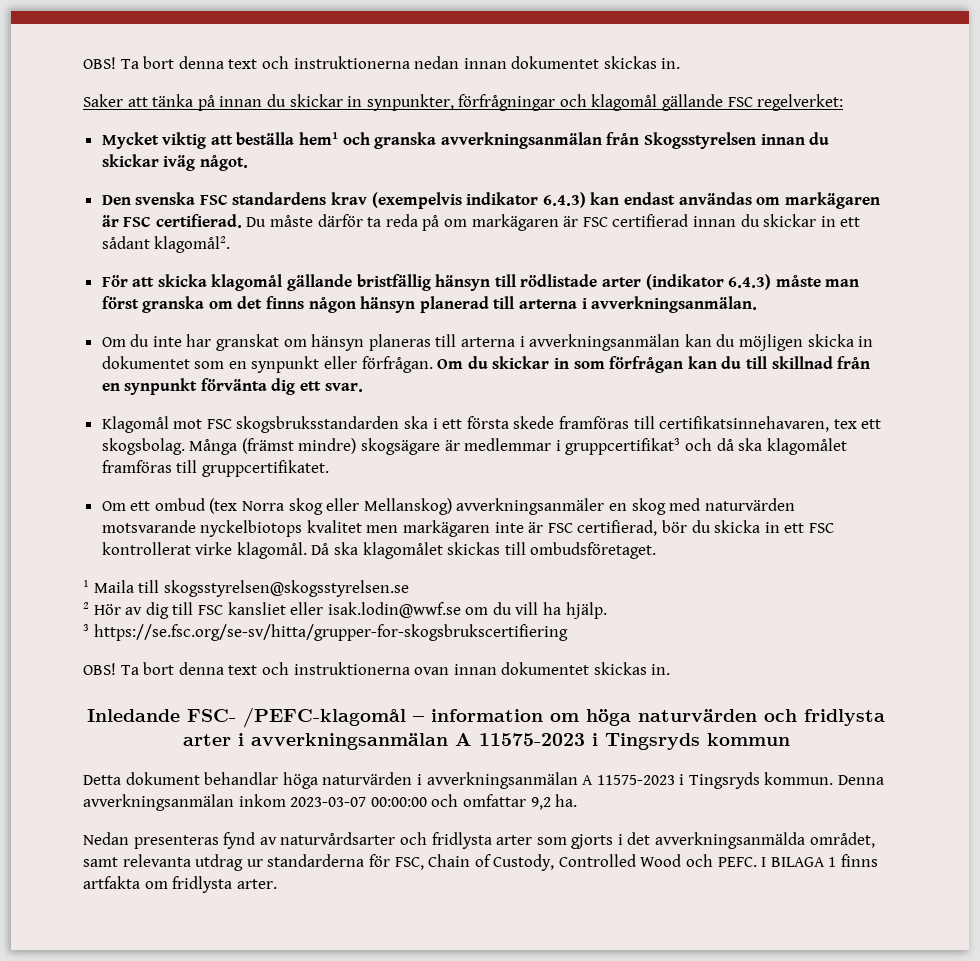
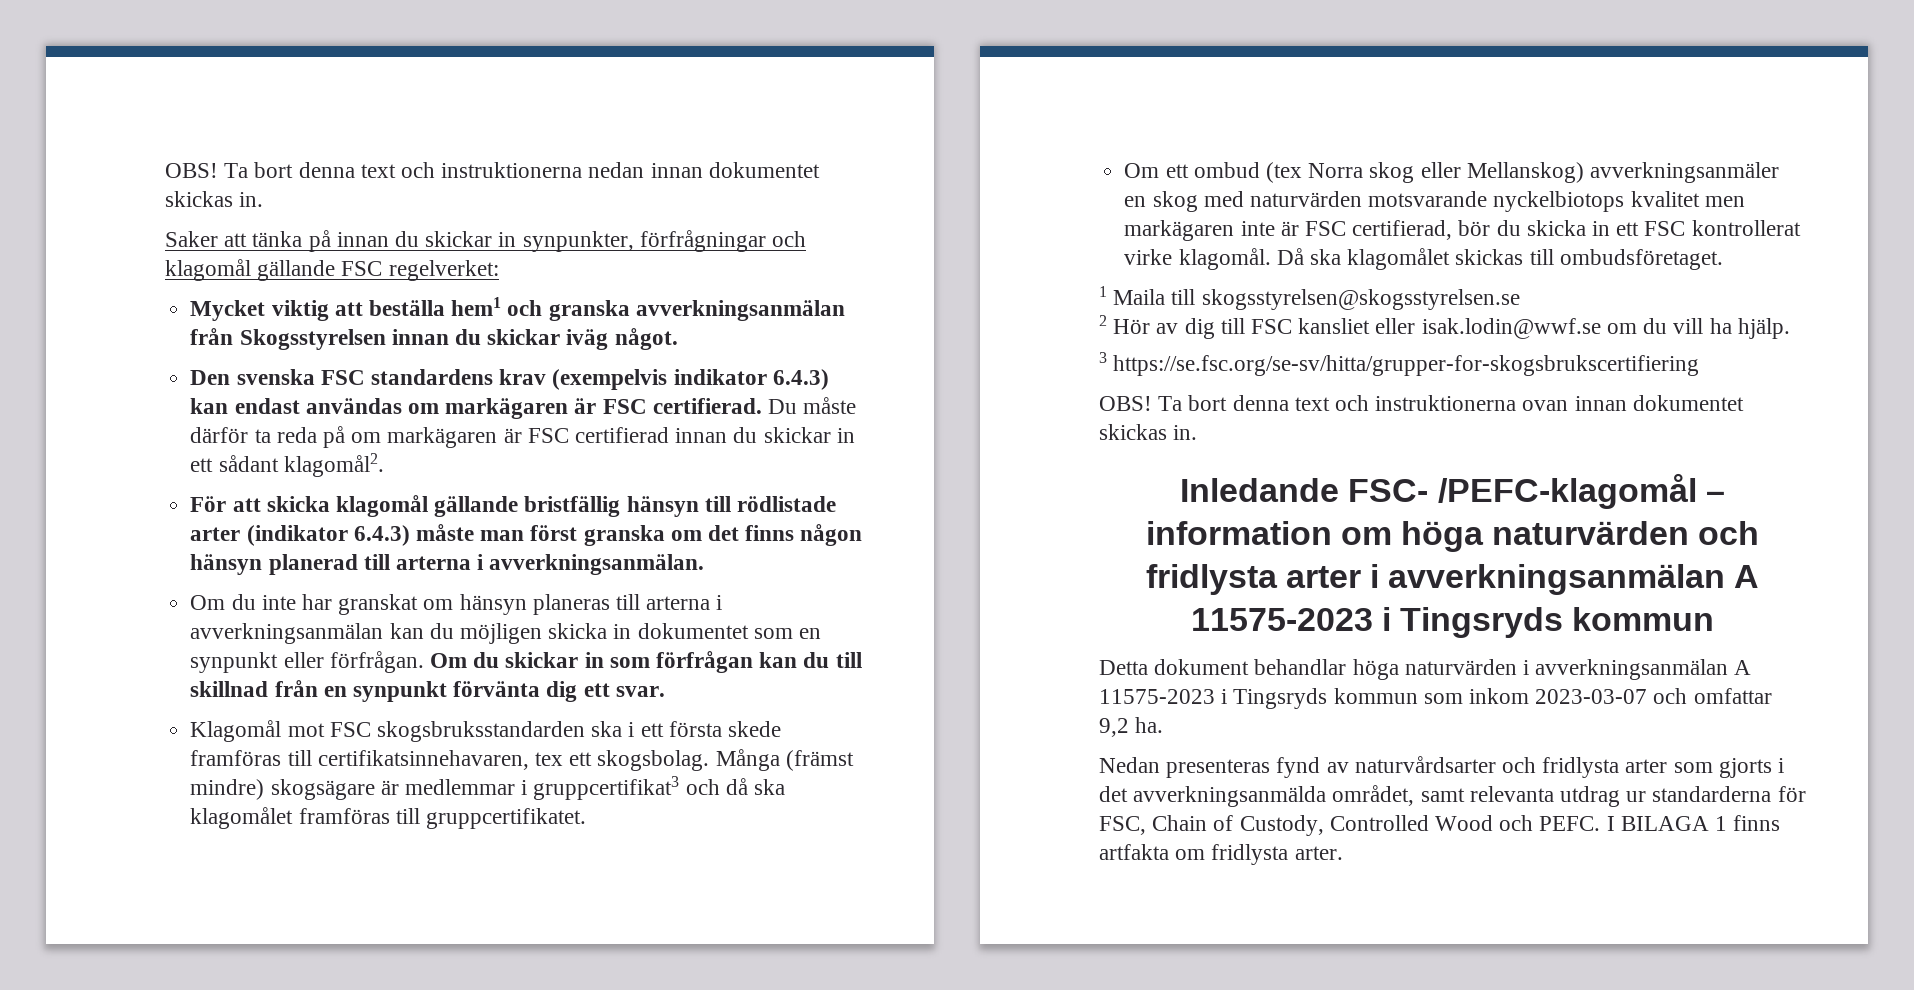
[764,772,885,785] [83,794,234,811] kommun. Denna avverkningsanmälan -> [1333,688,1463,704] kommun som
[370,797,427,807] 00:00:00 -> (1648, 696) none

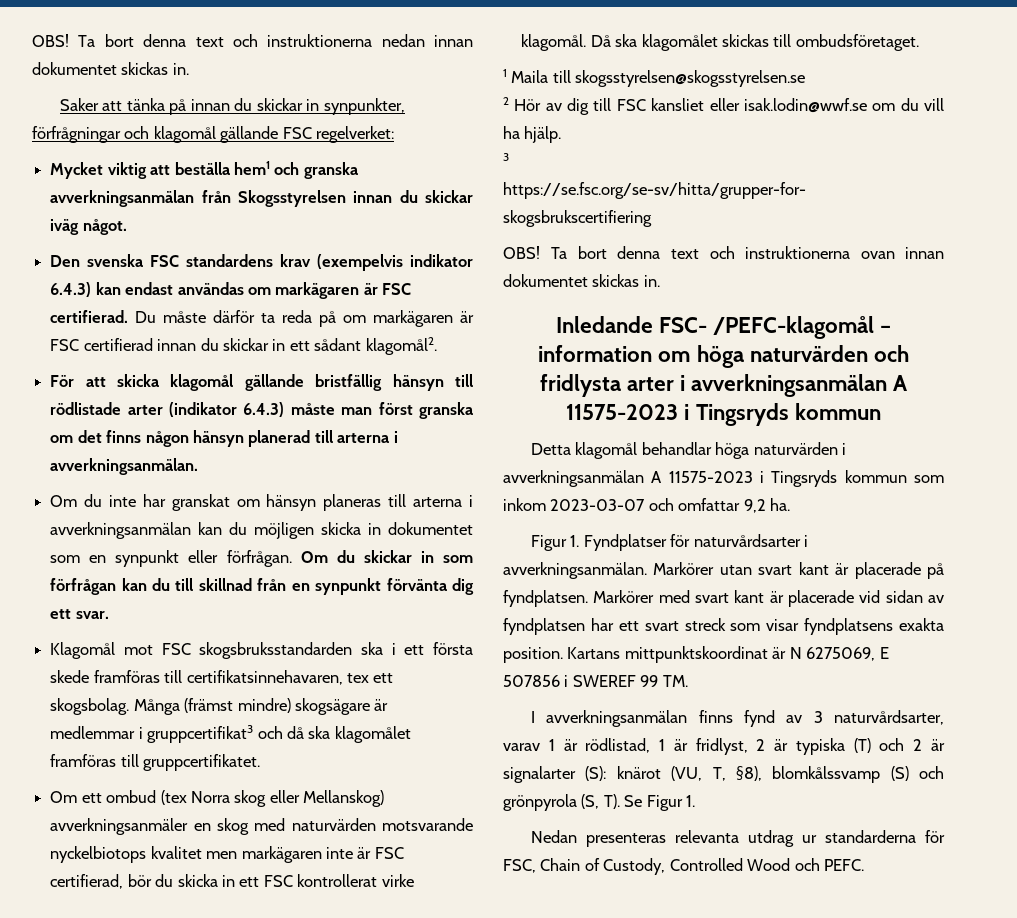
[1154,659,1250,675] dokument -> [575,442,638,459] klagomål
[1099,756,1785,778] [1099,785,1465,807] Nedan presenteras fynd av naturvårdsarter och fridlysta arter som gjorts i det avverkningsanmälda området, samt -> [530,534,809,551] [503,562,944,579] [503,590,944,607] [503,618,944,635] [503,646,889,663] [503,675,688,687] [530,710,944,727] [503,738,945,755] [503,766,944,783] [503,794,696,811] [530,830,666,847] Figur 1. Fyndplatser för naturvårdsarter i avverkningsanmälan. Markörer utan svart kant är placerade på fyndplatsen. Markörer med svart kant är placerade vid sidan av fyndplatsen har ett svart streck som visar fyndplatsens exakta position. Kartans mittpunktskoordinat är N 6275069, E 507856 i SWEREF 99 TM. // I avverkningsanmälan finns fynd av 3 naturvårdsarter, varav 1 är rödlistad, 1 är fridlyst, 2 är typiska (T) och 2 är signalarter (S): knärot (VU, T, §8), blomkålssvamp (S) och grönpyrola (S, T). Se Figur 1. // Nedan presenteras
[1606,815,1781,831] [1099,844,1343,865] I BILAGA 1 finns artfakta om fridlysta arter. -> (865, 865) none

